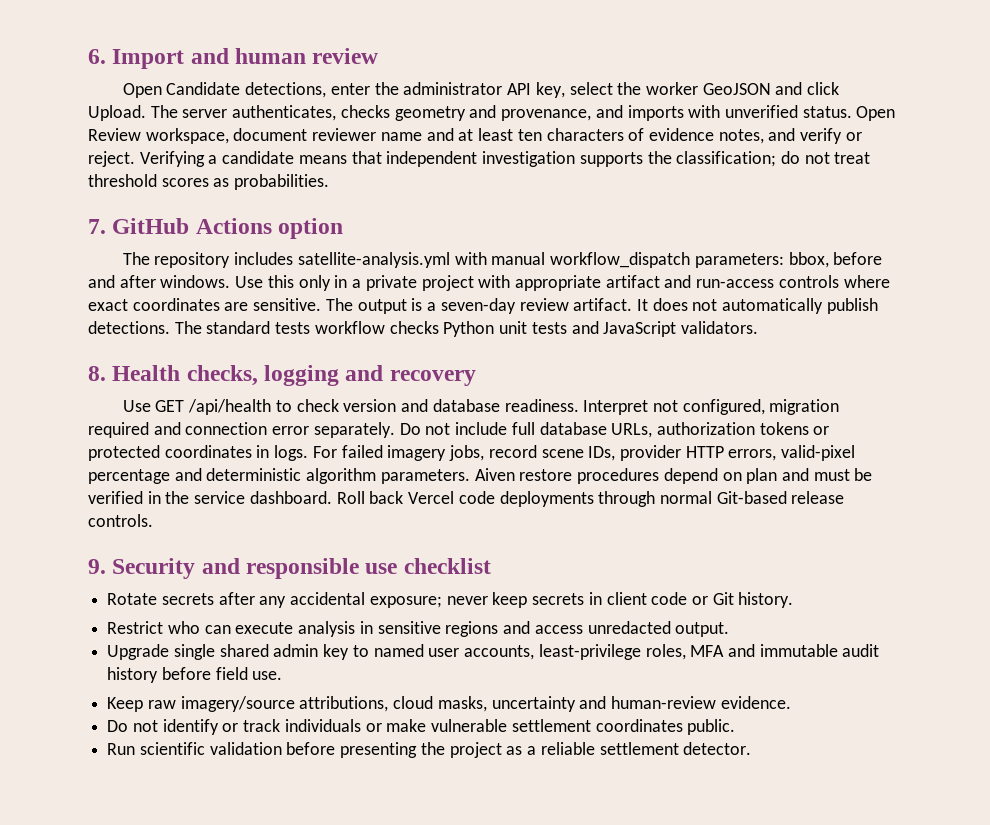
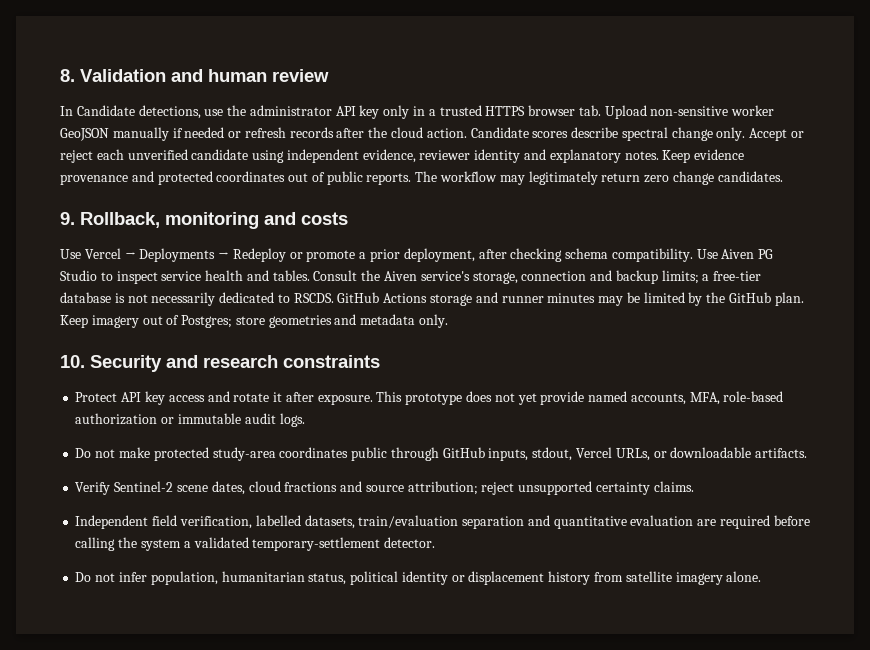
[88,49,185,69] 6. Import -> [60,69,166,82] 8. Validation
[122,83,162,98] Open -> [60,106,73,116] In
[330,83,370,95] enter -> [204,109,224,116] use
[535,82,840,98] [88,105,896,121] [88,128,862,144] [88,151,871,167] [88,174,330,190] [88,218,344,239] [122,252,883,268] [88,275,890,291] [88,298,878,314] [88,321,758,337] [88,365,476,386] [122,399,840,415] [88,422,830,438] [88,445,856,461] [88,468,873,484] [88,491,845,507] [88,514,153,527] [88,558,491,579] [107,592,794,608] [107,621,730,637] [107,644,880,660] [107,667,283,683] [107,696,791,712] [107,719,736,735] [107,742,752,758] key, select the worker GeoJSON and click Upload. The server authenticates, checks geometry and provenance, and imports with unverified status. Open Review workspace, document reviewer name and at least ten characters of evidence notes, and verify or reject. Verifying a candidate means that independent investigation supports the classification; do not treat threshold scores as probabilities. // 7. GitHub Actions option // The repository includes satellite-analysis.yml with manual workflow_dispatch parameters: bbox, before and after windows. Use this only in a private project with appropriate artifact and run-access controls where exact coordinates are sensitive. The output is a seven-day review artifact. It does not automatically publish detections. The standard tests workflow checks Python unit tests and JavaScript validators. // 8. Health checks, logging and recovery // Use GET /api/health to check version and database readiness. Interpret not configured, migration required and connection error separately. Do not include full database URLs, authorization tokens or protected coordinates in logs. For failed imagery jobs, record scene IDs, provider HTTP errors, valid-pixel percentage and deterministic algorithm parameters. Aiven restore procedures depend on plan and must be verified in the service dashboard. Roll back Vercel code deployments through normal Git-based release controls. // 9. Security and responsible use checklist // Rotate secrets after any accidental exposure; never keep secrets in client code or Git history. // Restrict who can execute analysis in sensitive regions and access unredacted output. // Upgrade single shared admin key to named user accounts, least-privilege roles, MFA and immutable audit history before field use. // Keep raw imagery/source attributions, cloud masks, uncertainty and human-review evidence. // Do not identify or track individuals or make vulnerable settlement coordinates public. // Run scientific validation before presenting the project as a reliable settlement detector. -> [359,105,775,119] [60,127,805,141] [60,149,745,163] [60,171,783,185] [60,212,348,229] [60,248,774,262] [60,270,762,284] [60,292,804,306] [60,314,449,328] [60,355,380,372] [75,391,784,405] [75,413,305,427] [75,447,808,461] [75,481,694,495] [75,515,810,529] [75,537,436,551] [75,571,762,585] key only in a trusted HTTPS browser tab. Upload non-sensitive worker GeoJSON manually if needed or refresh records after the cloud action. Candidate scores describe spectral change only. Accept or reject each unverified candidate using independent evidence, reviewer identity and explanatory notes. Keep evidence provenance and protected coordinates out of public reports. The workflow may legitimately return zero change candidates. // 9. Rollback, monitoring and costs // Use Vercel → Deployments → Redeploy or promote a prior deployment, after checking schema compatibility. Use Aiven PG Studio to inspect service health and tables. Consult the Aiven service's storage, connection and backup limits; a free-tier database is not necessarily dedicated to RSCDS. GitHub Actions storage and runner minutes may be limited by the GitHub plan. Keep imagery out of Postgres; store geometries and metadata only. // 10. Security and research constraints // Protect API key access and rotate it after exposure. This prototype does not yet provide named accounts, MFA, role-based authorization or immutable audit logs. // Do not make protected study-area coordinates public through GitHub inputs, stdout, Vercel URLs, or downloadable artifacts. // Verify Sentinel-2 scene dates, cloud fractions and source attribution; reject unsupported certainty claims. // Independent field verification, labelled datasets, train/evaluation separation and quantitative evaluation are required before calling the system a validated temporary-settlement detector. // Do not infer population, humanitarian status, political identity or displacement history from satellite imagery alone.

